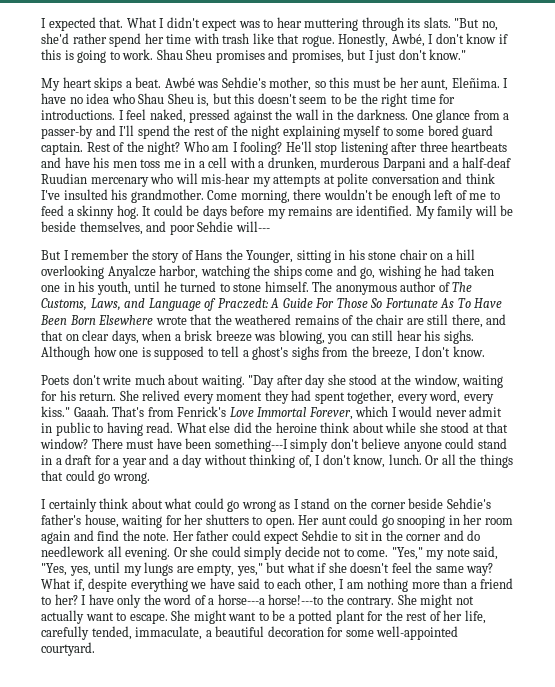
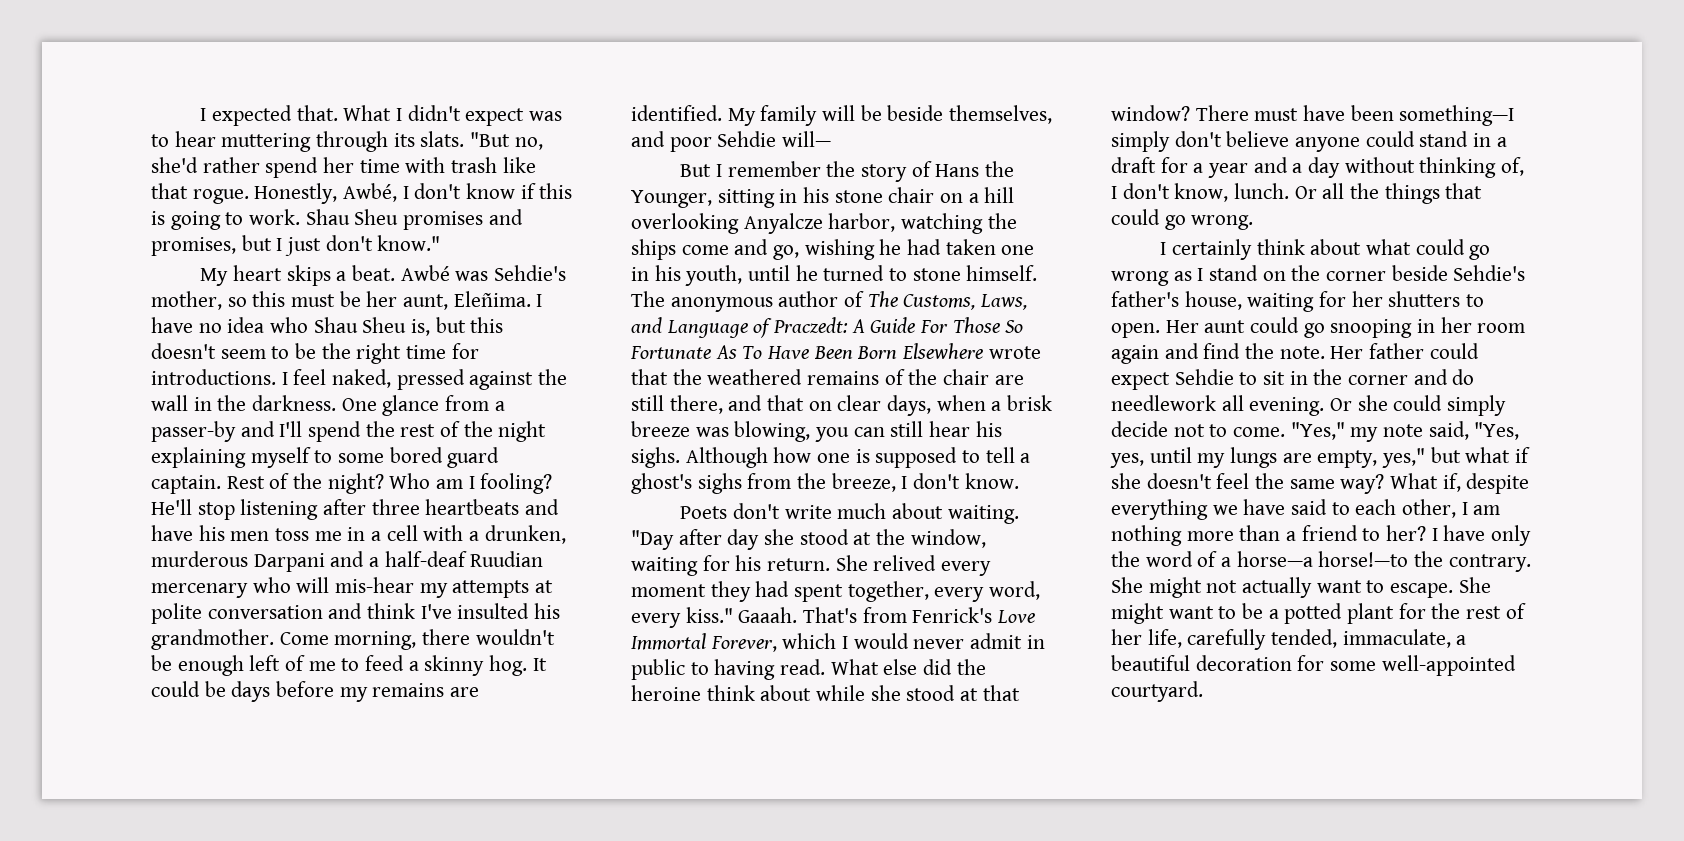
[235,221,270,232] will--- -> [782,131,832,147] will—
[214,438,288,452] something---I -> [1399,105,1515,126] something—I
[217,594,324,605] horse---a horse!---to -> [1236,551,1409,567] horse—a horse!—to

